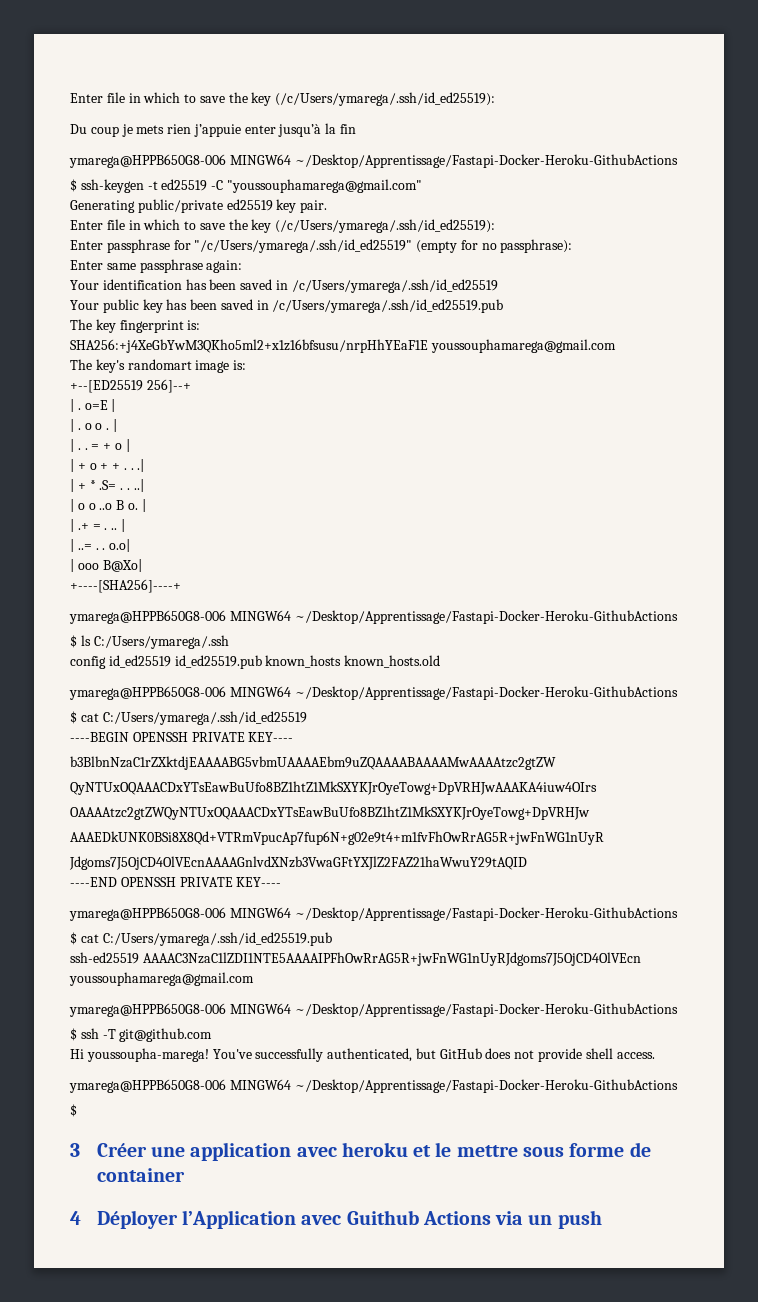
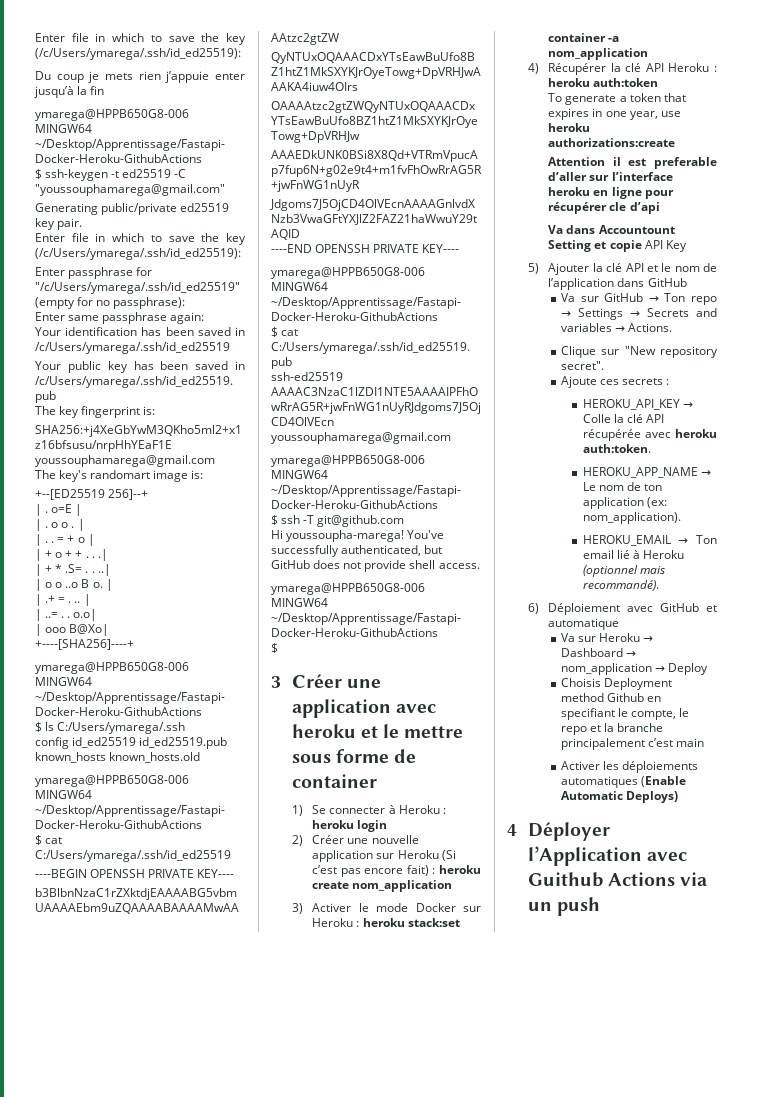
(185, 1175) none -> [291,805,446,816] [312,820,388,832] [291,835,419,846] [312,850,456,862] [312,865,481,877] [312,880,453,892] [291,903,481,914] [312,918,460,927] [548,33,620,42] [548,48,649,60] [527,63,717,75] [548,78,659,87] [548,93,686,105] [548,108,681,120] [548,123,591,132] [548,138,676,147] [548,157,717,169] [548,172,673,181] [548,187,674,199] [548,202,660,214] [548,225,675,234] [548,240,687,252] [527,263,717,275] [548,278,687,290] [561,293,717,305] [561,308,717,320] [561,323,673,332] [561,346,718,358] [561,361,605,370] [561,376,670,388] [582,399,693,410] [582,414,664,423] [582,429,717,441] [582,444,651,453] [582,467,711,478] [582,482,662,491] [582,497,667,509] [582,512,681,524] [582,535,717,546] [582,550,684,559] [582,565,665,577] [582,580,659,591] [527,603,717,615] [548,618,620,630] [561,633,654,642] [561,648,637,657] [561,663,709,675] [561,678,673,690] [561,693,662,702] [561,708,690,720] [561,723,664,735] [561,738,705,750] [561,761,699,773] [561,776,687,788] [561,791,679,803] // 1) Se connecter à Heroku : heroku login // 2) Créer une nouvelle application sur Heroku (Si c’est pas encore fait) : heroku create nom_application // 3) Activer le mode Docker sur Heroku : heroku stack:set container -a nom_application // 4) Récupérer la clé API Heroku : heroku auth:token // To generate a token that expires in one year, use heroku authorizations:create // Attention il est preferable d’aller sur l’interface heroku en ligne pour récupérer cle d’api // Va dans Accountount Setting et copie API Key // 5) Ajouter la clé API et le nom de l’application dans GitHub // Va sur GitHub → Ton repo → Settings → Secrets and variables → Actions. // Clique sur "New repository secret". // Ajoute ces secrets : // HEROKU_API_KEY → Colle la clé API récupérée avec heroku auth:token. // HEROKU_APP_NAME → Le nom de ton application (ex: nom_application). // HEROKU_EMAIL → Ton email lié à Heroku (optionnel mais recommandé). // 6) Déploiement avec GitHub et automatique // Va sur Heroku → Dashboard → nom_application → Deploy // Choisis Deployment method Github en specifiant le compte, le repo et la branche principalement c’est main // Activer les déploiements automatiques (Enable Automatic Deploys)

